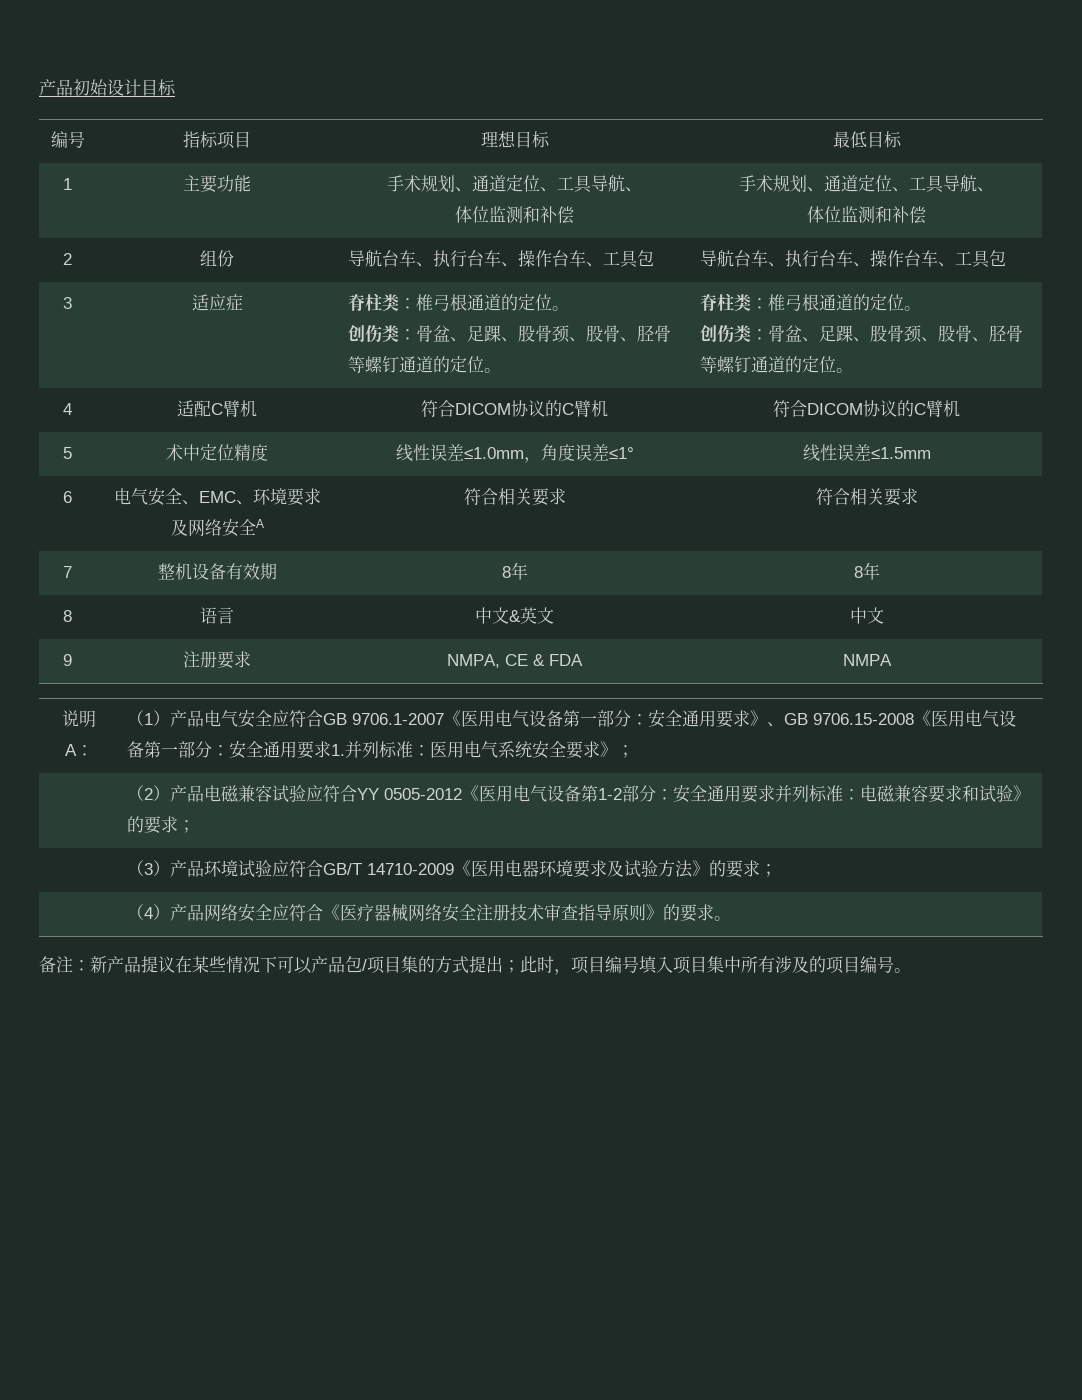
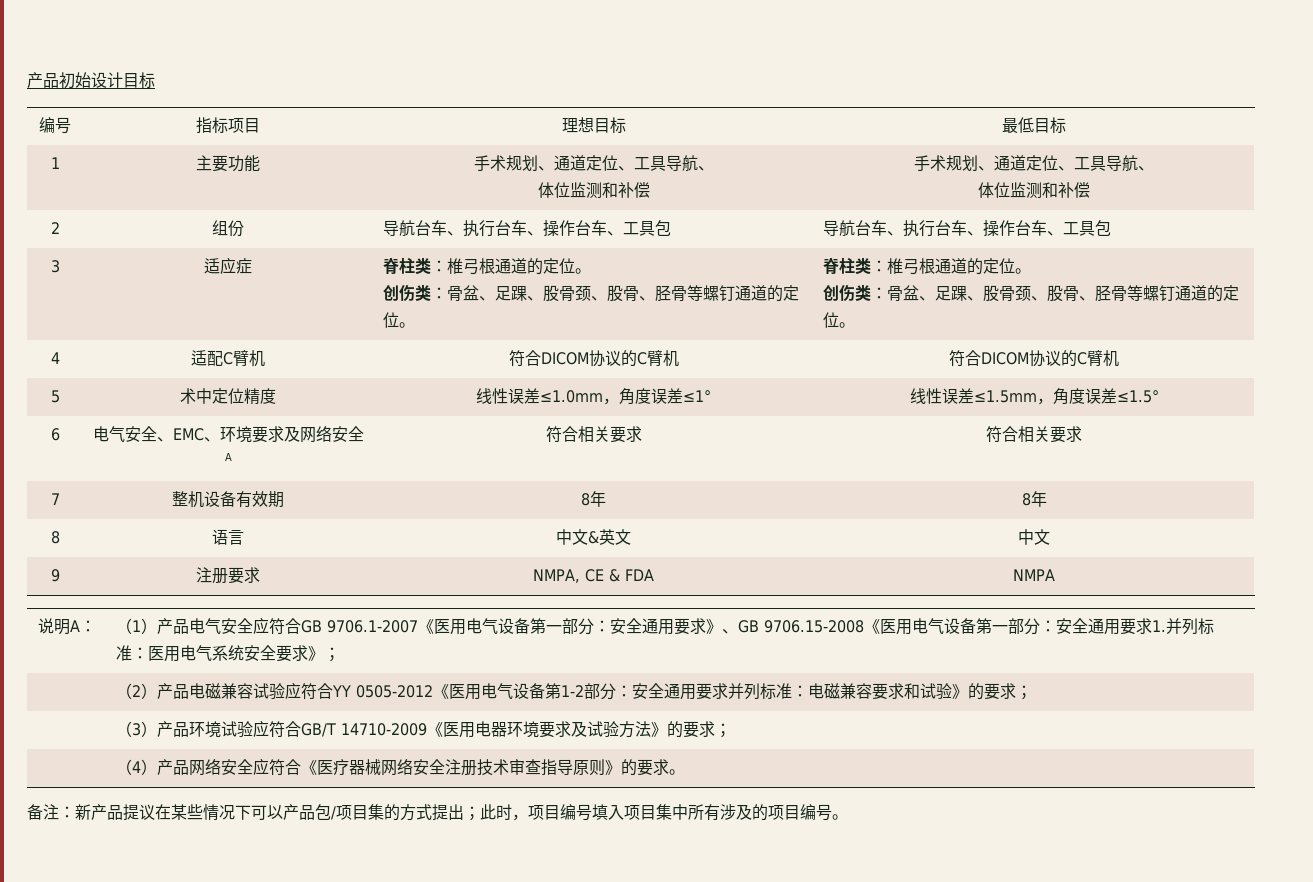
(931, 453) none -> [1036,388,1159,405] ，角度误差≤1.5°

